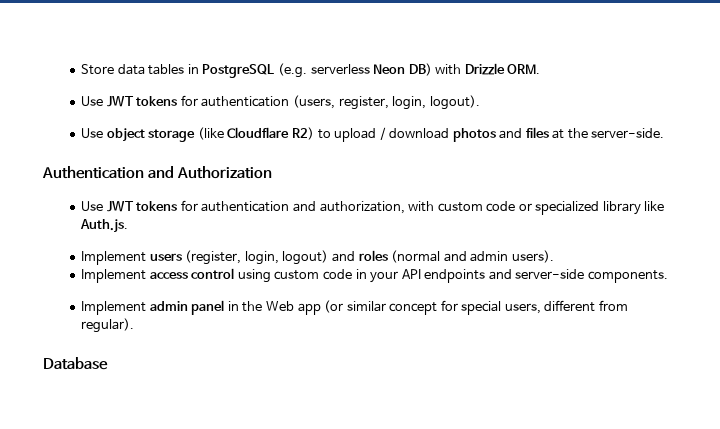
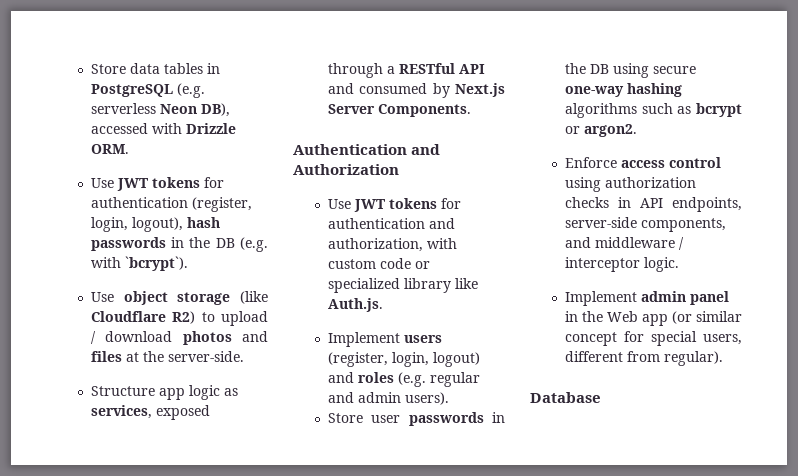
[408,63,432,76] DB) -> [200,103,230,117] [90,123,148,134] DB), accessed
[292,95,480,110] (users, register, login, logout). -> [191,197,252,212] [90,217,220,232] [90,237,268,252] [90,256,188,271] (register, login, logout), hash passwords in the DB (e.g. with `bcrypt`).
(665, 133) none -> [90,385,238,400] [90,405,210,420] [327,63,485,78] [327,83,505,98] [327,104,471,117] // Structure app logic as services, exposed through a RESTful API and consumed by Next.js Server Components.
[391,250,441,263] (normal -> [397,372,480,387] (e.g. regular
[81,268,668,283] Implement access control using custom code in your API endpoints and server-side components. -> [327,412,505,426] [564,63,696,78] [564,83,682,97] [564,103,742,118] [564,124,637,137] [564,157,721,168] [564,177,696,192] [564,197,742,212] [564,217,726,232] [564,237,684,250] [564,257,679,272] Store user passwords in the DB using secure one-way hashing algorithms such as bcrypt or argon2. // Enforce access control using authorization checks in API endpoints, server-side components, and middleware / interceptor logic.

